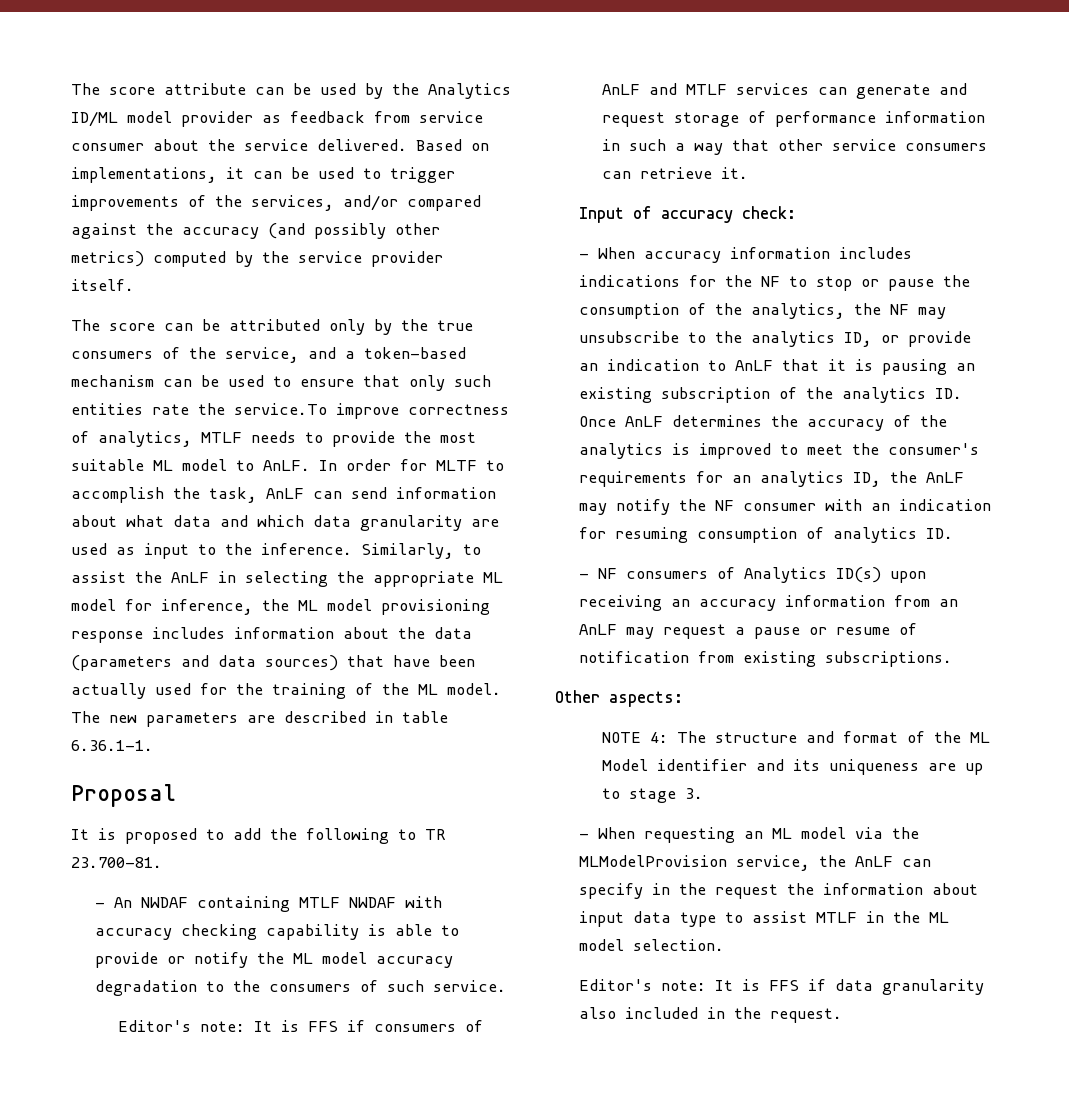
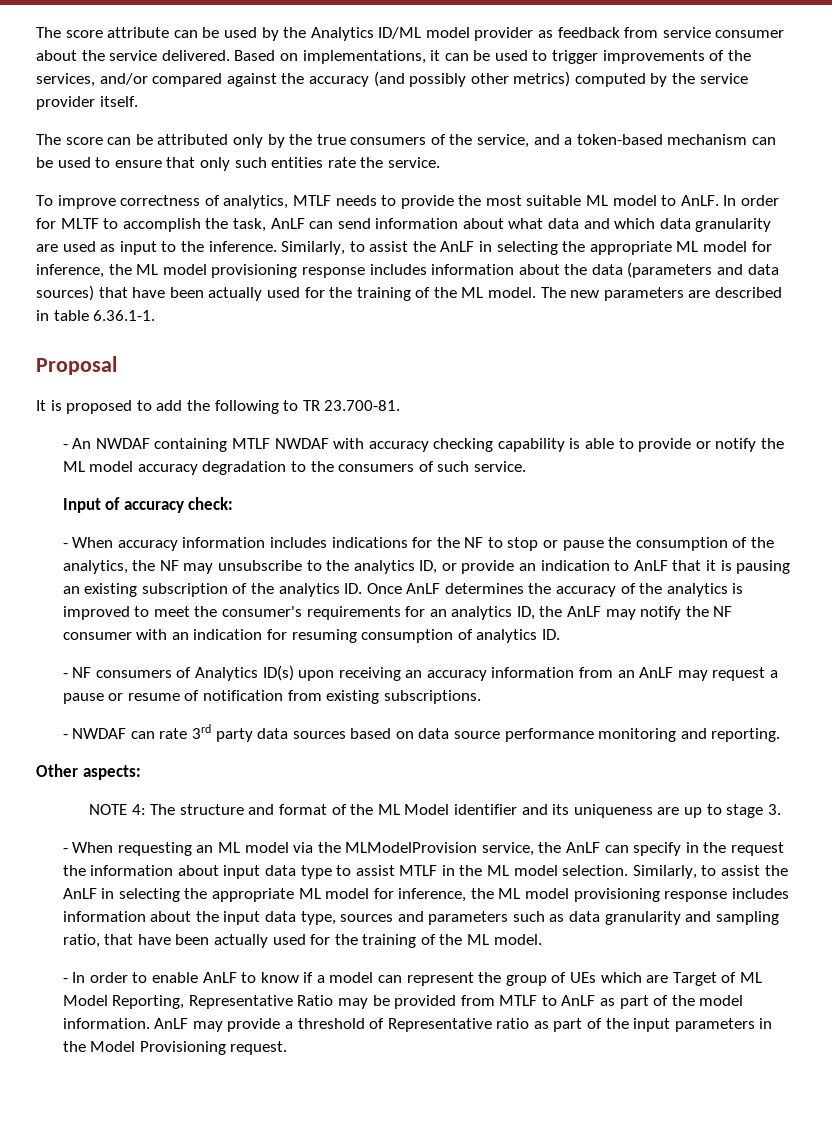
[234,403,327,415] service.To -> [387,157,440,168] [36,195,53,206] service. // To
[118,1020,484,1032] [602,83,968,99] [602,111,986,127] [602,139,988,155] [602,167,749,179] // Editor's note: It is FFS if consumers of AnLF and MTLF services can generate and request storage of performance information in such a way that other service consumers can retrieve it. -> (526, 466) none
(952, 659) none -> [62,724,781,742] // - NWDAF can rate 3rd party data sources based on data source performance monitoring and reporting.
[578,979,984,995] [578,1007,761,1019] // Editor's note: It is FFS if data granularity also included in the -> [632,865,788,879] [62,888,789,902] [62,911,779,925] [62,934,542,948] [62,972,762,986] [62,995,744,1009] [62,1018,773,1032] [62,1041,226,1055] Similarly, to assist the AnLF in selecting the appropriate ML model for inference, the ML model provisioning response includes information about the input data type, sources and parameters such as data granularity and sampling ratio, that have been actually used for the training of the ML model. // - In order to enable AnLF to know if a model can represent the group of UEs which are Target of ML Model Reporting, Representative Ratio may be provided from MTLF to AnLF as part of the model information. AnLF may provide a threshold of Representative ratio as part of the input parameters in the Model Provisioning

